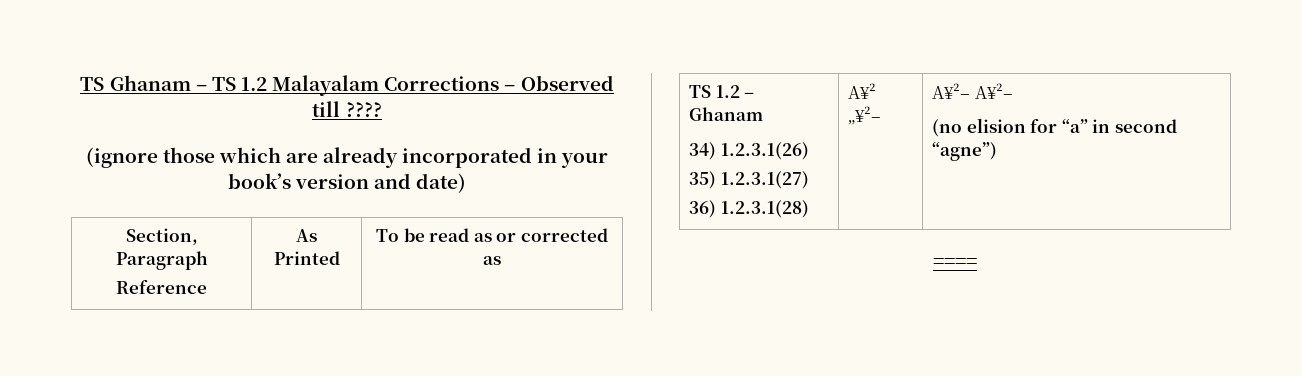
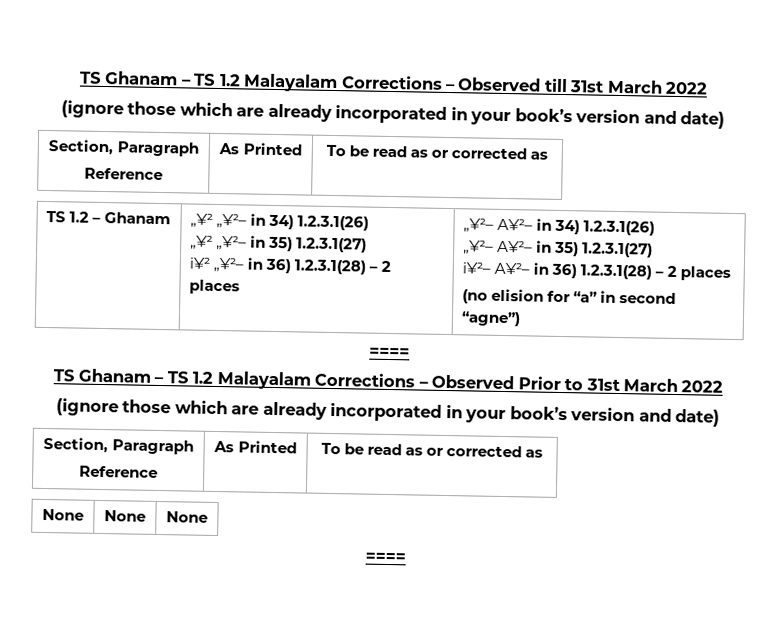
[345,102,382,117] ???? -> [569,79,709,95] 31st March 2022
[689,142,809,160] [689,171,809,189] [689,200,809,218] [848,83,877,99] [848,106,882,125] [932,83,1013,99] // 34) 1.2.3.1(26) // 35) 1.2.3.1(27) // 36) 1.2.3.1(28) | A¥² „¥²– | A¥²– A¥²– -> [190,213,370,231] [190,235,368,253] [189,257,392,275] [189,279,241,295] [463,218,656,236] [463,240,654,258] [462,262,732,281] | „¥² „¥²– in 34) 1.2.3.1(26) // „¥² „¥²– in 35) 1.2.3.1(27) // i¥² „¥²– in 36) 1.2.3.1(28) – 2 places | „¥²– A¥²– in 34) 1.2.3.1(26) // „¥²– A¥²– in 35) 1.2.3.1(27) // i¥²– A¥²– in 36) 1.2.3.1(28) – 2 places
(977, 263) none -> [52,368,724,393] [55,398,721,427] [43,436,194,455] [79,465,158,478] [213,440,297,454] [320,442,544,458] [42,508,84,521] [104,510,146,522] [166,511,208,523] [364,552,406,563] // TS Ghanam – TS 1.2 Malayalam Corrections – Observed Prior to 31st March 2022 // (ignore those which are already incorporated in your book’s version and date) // Section, Paragraph // Reference | As Printed | To be read as or corrected as // None | None | None // ====

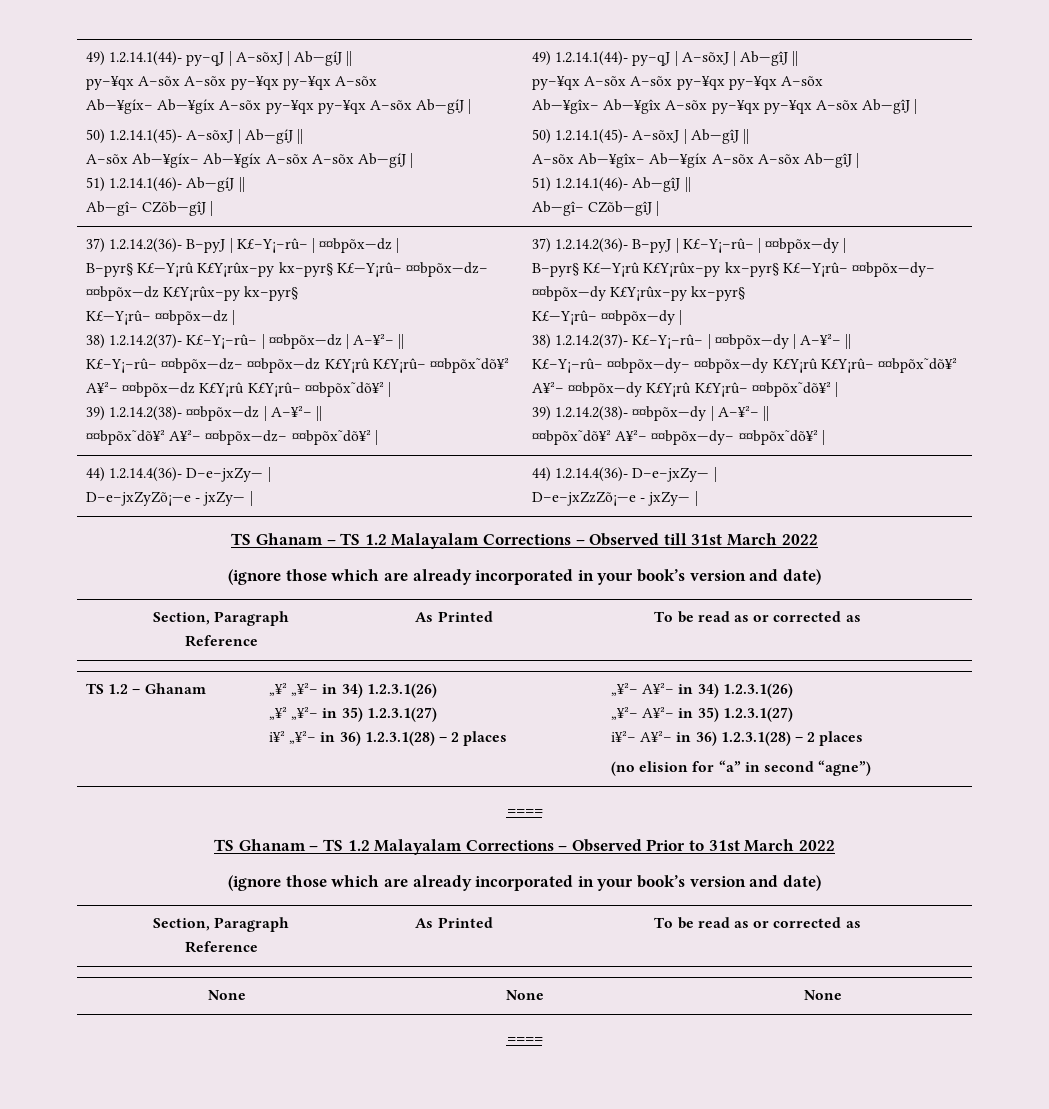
(78, 77) none -> [86,51,353,66] [86,76,377,90] [86,99,472,114] [86,129,303,144] [86,153,414,168] [86,177,245,192] [86,201,214,216] [532,51,799,66] [532,76,823,90] [532,99,918,114] [532,129,749,144] [532,153,860,168] [532,177,691,192] [532,201,660,216] [86,238,400,253] [86,262,488,277] [86,286,299,301] [86,310,236,325] [86,334,405,349] [86,358,509,373] [86,382,391,397] [86,406,322,421] [86,430,378,445] [532,238,847,253] [532,262,935,277] [532,286,746,301] [532,310,683,325] [532,334,852,349] [532,358,957,373] [532,382,838,397] [532,406,769,421] [532,430,825,445] [86,467,271,482] [86,491,253,506] [532,467,717,482] [532,491,698,506] 49) 1.2.14.1(44)- py–qJ | A–sõxJ | Ab—gíJ || // py–¥qx A–sõx A–sõx py–¥qx py–¥qx A–sõx // Ab—¥gíx– Ab—¥gíx A–sõx py–¥qx py–¥qx A–sõx Ab—gíJ | // 50) 1.2.14.1(45)- A–sõxJ | Ab—gíJ || // A–sõx Ab—¥gíx– Ab—¥gíx A–sõx A–sõx Ab—gíJ | // 51) 1.2.14.1(46)- Ab—gíJ || // Ab—gî– CZõb—gîJ | | 49) 1.2.14.1(44)- py–qJ | A–sõxJ | Ab—gîJ || // py–¥qx A–sõx A–sõx py–¥qx py–¥qx A–sõx // Ab—¥gîx– Ab—¥gîx A–sõx py–¥qx py–¥qx A–sõx Ab—gîJ | // 50) 1.2.14.1(45)- A–sõxJ | Ab—gîJ || // A–sõx Ab—¥gîx– Ab—¥gíx A–sõx A–sõx Ab—gîJ | // 51) 1.2.14.1(46)- Ab—gîJ || // Ab—gî– CZõb—gîJ | // 37) 1.2.14.2(36)- B–pyJ | K£–Y¡–rû– | ¤¤bpõx—dz | // B–pyr§ K£—Y¡rû K£Y¡rûx–py kx–pyr§ K£—Y¡rû– ¤¤bpõx—dz– ¤¤bpõx—dz K£Y¡rûx–py kx–pyr§ // K£—Y¡rû– ¤¤bpõx—dz | // 38) 1.2.14.2(37)- K£–Y¡–rû– | ¤¤bpõx—dz | A–¥²– || // K£–Y¡–rû– ¤¤bpõx—dz– ¤¤bpõx—dz K£Y¡rû K£Y¡rû– ¤¤bpõx˜dõ¥² A¥²– ¤¤bpõx—dz K£Y¡rû K£Y¡rû– ¤¤bpõx˜dõ¥² | // 39) 1.2.14.2(38)- ¤¤bpõx—dz | A–¥²– || // ¤¤bpõx˜dõ¥² A¥²– ¤¤bpõx—dz– ¤¤bpõx˜dõ¥² | | 37) 1.2.14.2(36)- B–pyJ | K£–Y¡–rû– | ¤¤bpõx—dy | // B–pyr§ K£—Y¡rû K£Y¡rûx–py kx–pyr§ K£—Y¡rû– ¤¤bpõx—dy– ¤¤bpõx—dy K£Y¡rûx–py kx–pyr§ // K£—Y¡rû– ¤¤bpõx—dy | // 38) 1.2.14.2(37)- K£–Y¡–rû– | ¤¤bpõx—dy | A–¥²– || // K£–Y¡–rû– ¤¤bpõx—dy– ¤¤bpõx—dy K£Y¡rû K£Y¡rû– ¤¤bpõx˜dõ¥² A¥²– ¤¤bpõx—dy K£Y¡rû K£Y¡rû– ¤¤bpõx˜dõ¥² | // 39) 1.2.14.2(38)- ¤¤bpõx—dy | A–¥²– || // ¤¤bpõx˜dõ¥² A¥²– ¤¤bpõx—dy– ¤¤bpõx˜dõ¥² | // 44) 1.2.14.4(36)- D–e–jxZy— | // D–e–jxZyZõ¡—e - jxZy— | | 44) 1.2.14.4(36)- D–e–jxZy— | // D–e–jxZzZõ¡—e - jxZy— | //

